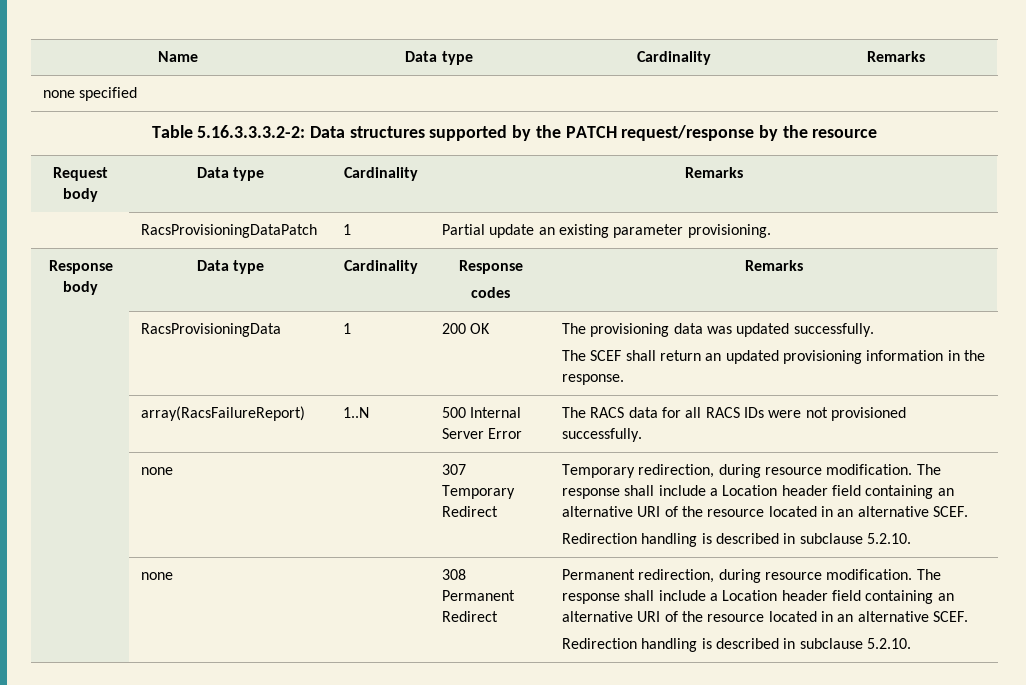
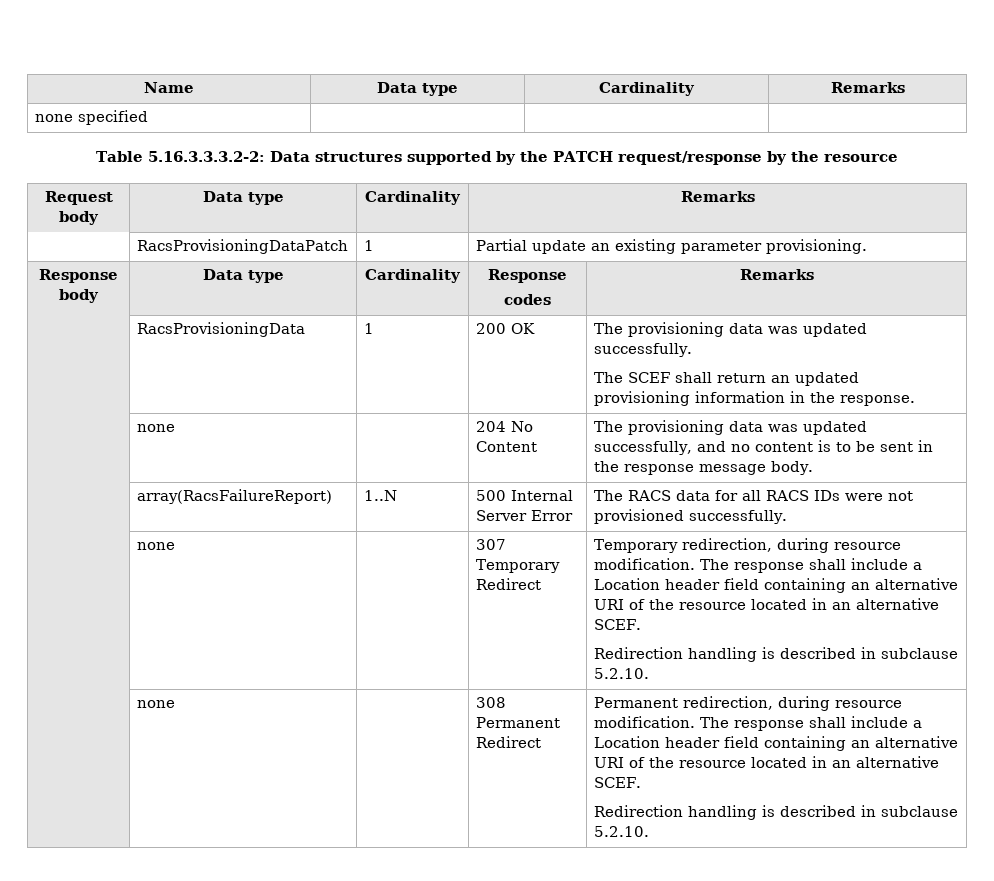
(625, 379) none -> [136,424,175,432] [475,421,533,432] [475,441,537,452] [593,420,867,435] [593,440,933,455] [593,461,813,475] // | none | | 204 No Content | The provisioning data was updated successfully, and no content is to be sent in the response message body.

